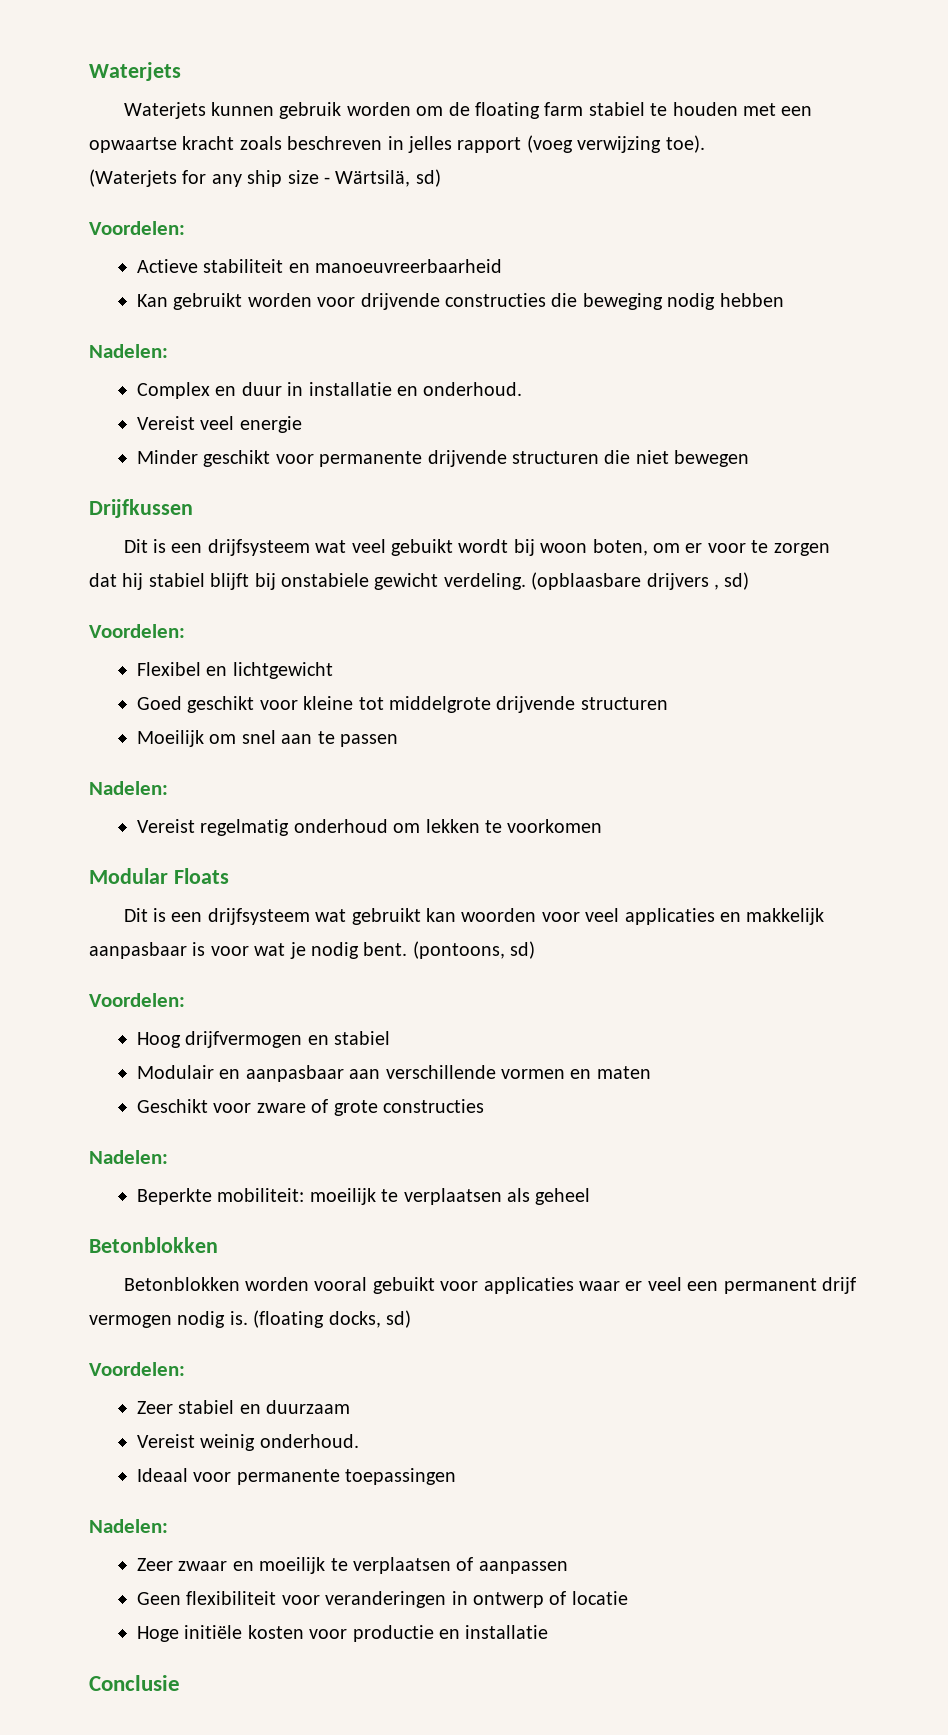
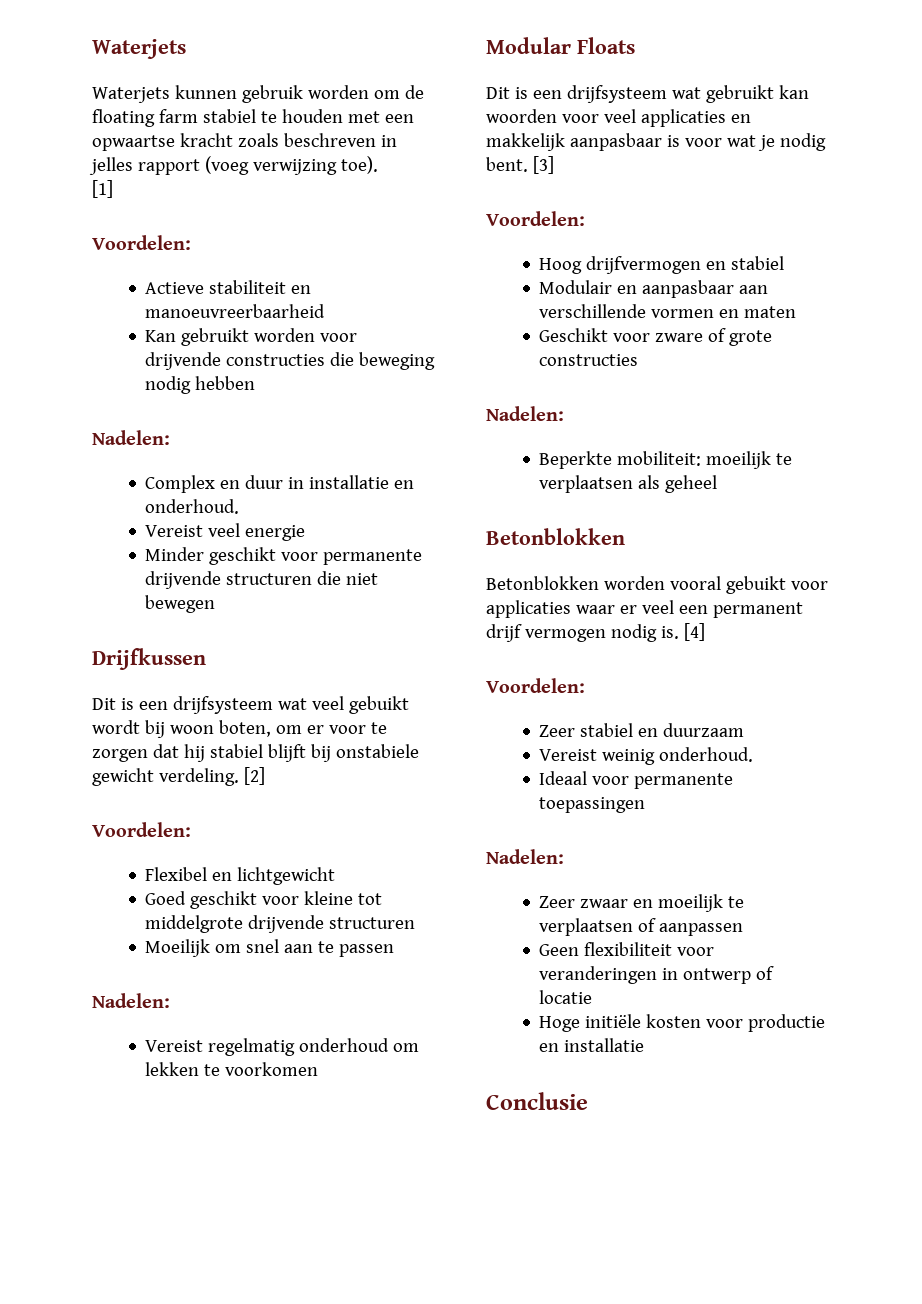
[89,169,441,187] (Waterjets for any ship size - Wärtsilä, sd) -> [92,180,113,198] [1]
[531,572,750,590] (opblaasbare drijvers , sd) -> [243,767,265,785] [2]
[412,941,536,959] (pontoons, sd) -> [532,156,554,174] [3]
[253,1310,411,1328] (floating docks, sd) -> [683,623,705,641] [4]

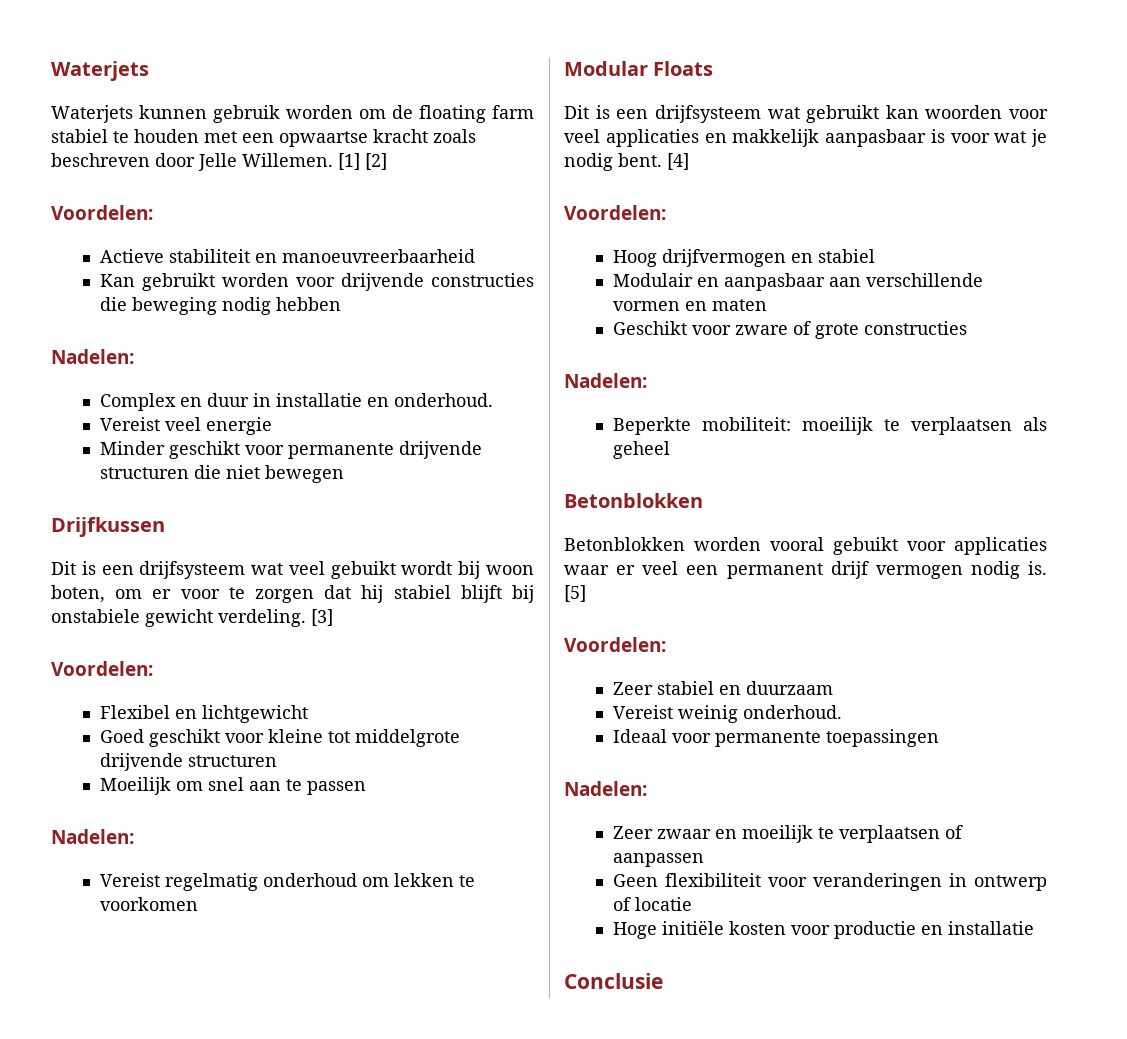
[380,135,397,147] [89,156,378,175] in jelles rapport (voeg verwijzing toe). // -> [155,153,333,171] door Jelle Willemen.
(113, 189) none -> [365,153,387,170] [2]
[243,767,265,785] [2] -> [311,609,333,626] [3]
[532,156,554,174] [3] -> [667,153,689,170] [4]
[683,623,705,641] [4] -> [564,585,586,602] [5]

